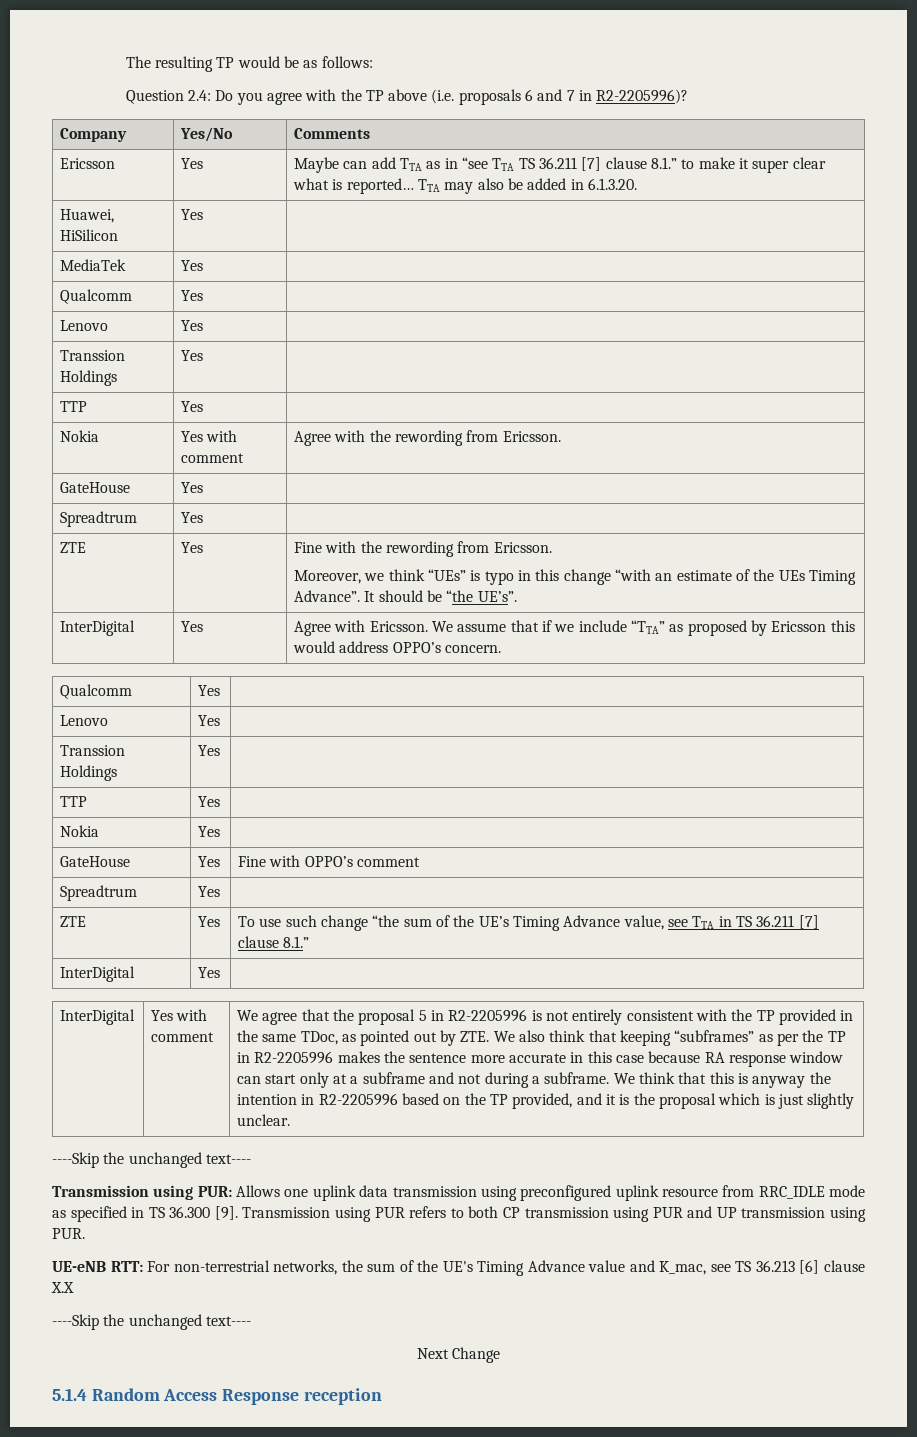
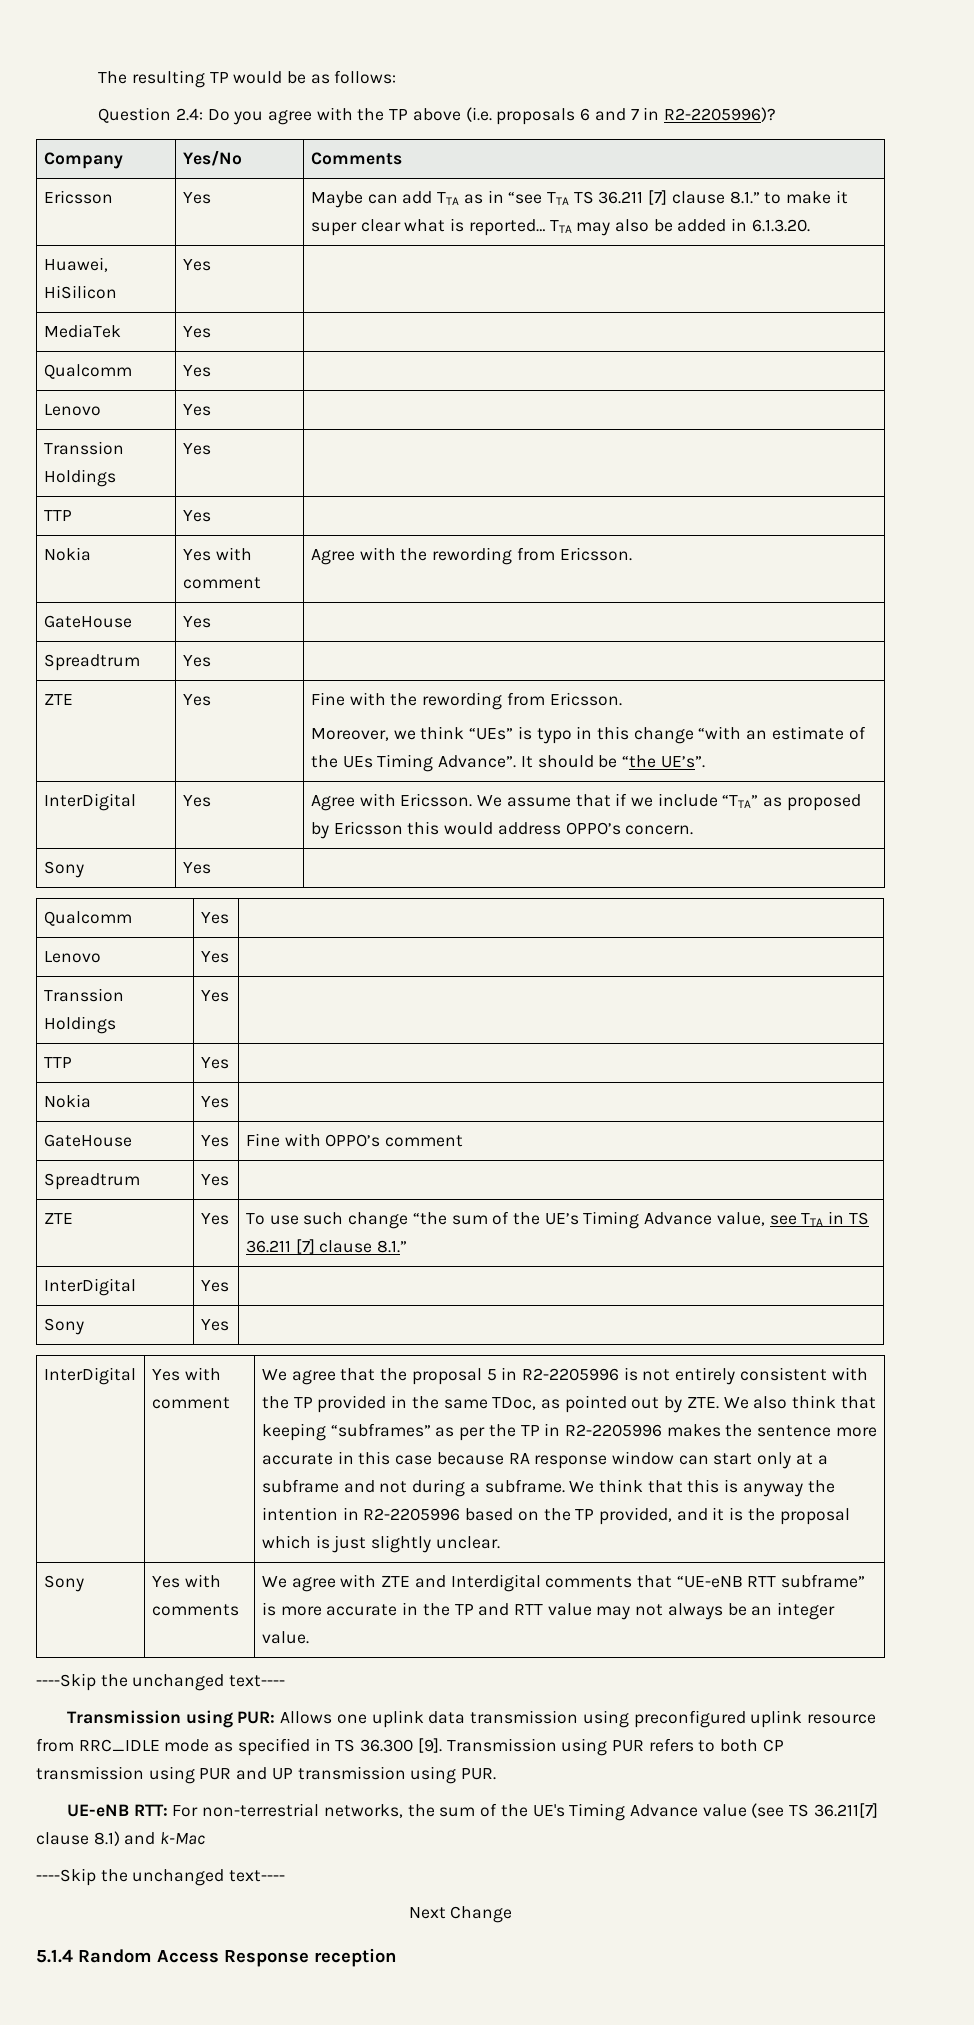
(502, 649) none -> [43,861,84,878] [182,862,211,874] // Sony | Yes |
(221, 972) none -> [43,1318,84,1335] [200,1319,229,1331] // Sony | Yes |
(291, 1120) none -> [43,1575,84,1592] [151,1574,221,1588] [151,1604,239,1616] [261,1574,866,1592] [261,1602,836,1620] [261,1631,309,1644] // Sony | Yes with comments | We agree with ZTE and Interdigital comments that “UE-eNB RTT subframe” is more accurate in the TP and RTT value may not always be an integer value.
[629,1260,865,1275] [51,1282,74,1293] and K_mac, see TS 36.213 [6] clause X.X -> [751,1803,878,1818] [36,1831,206,1846] (see TS 36.211[7] clause 8.1) and k-Mac

